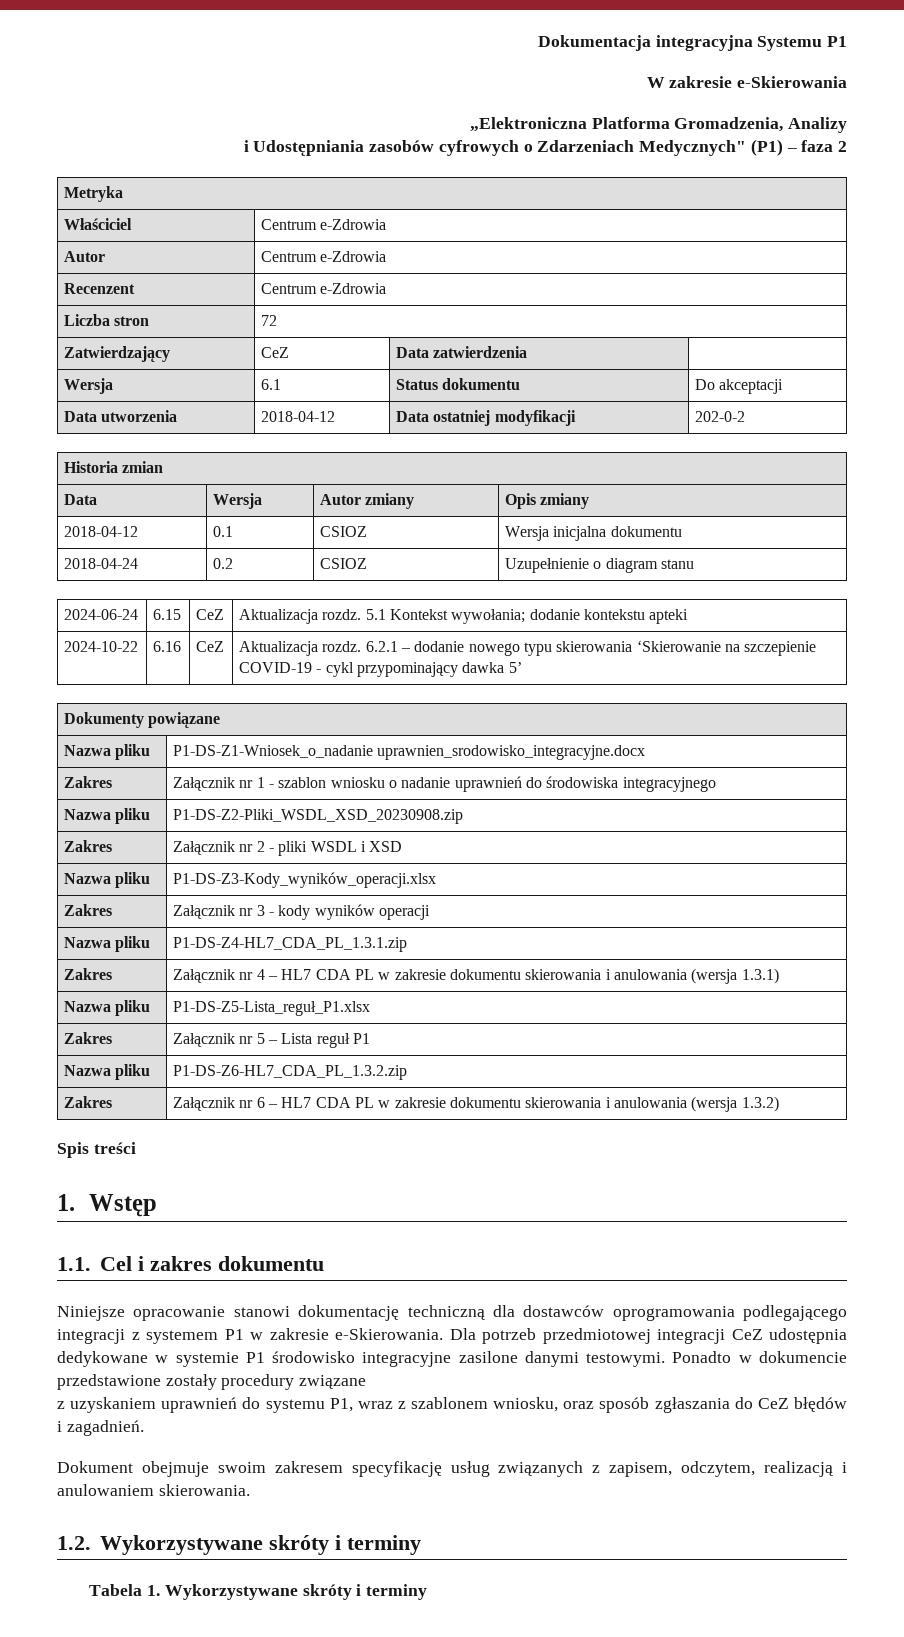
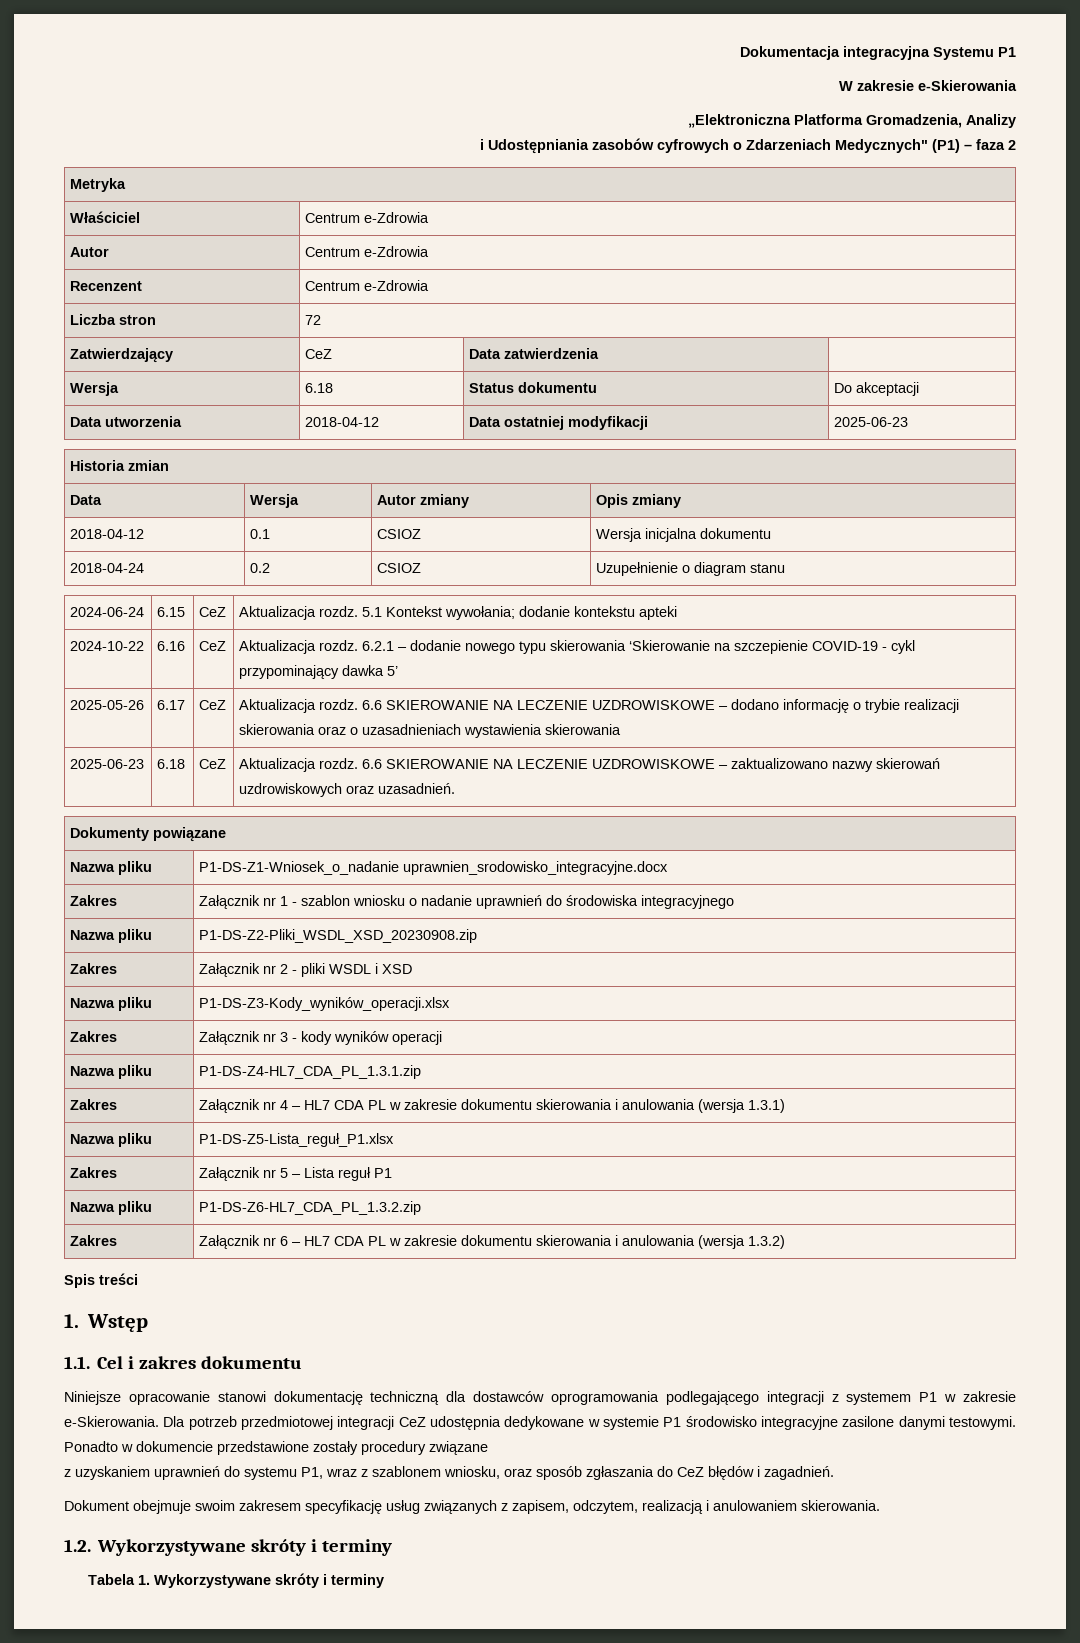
[261,379,282,390] 6.1 -> [305,383,334,393] 6.18
[695,411,746,422] 202-0-2 -> [834,417,909,427] 2025-06-23
(522, 667) none -> [70,700,145,710] [157,700,186,710] [199,700,227,710] [239,699,960,713] [239,724,622,738] [70,759,145,769] [157,759,186,769] [199,759,227,769] [239,758,941,772] [239,783,456,797] // 2025-05-26 | 6.17 | CeZ | Aktualizacja rozdz. 6.6 SKIEROWANIE NA LECZENIE UZDROWISKOWE – dodano informację o trybie realizacji skierowania oraz o uzasadnieniach wystawienia skierowania // 2025-06-23 | 6.18 | CeZ | Aktualizacja rozdz. 6.6 SKIEROWANIE NA LECZENIE UZDROWISKOWE – zaktualizowano nazwy skierowań uzdrowiskowych oraz uzasadnień.

